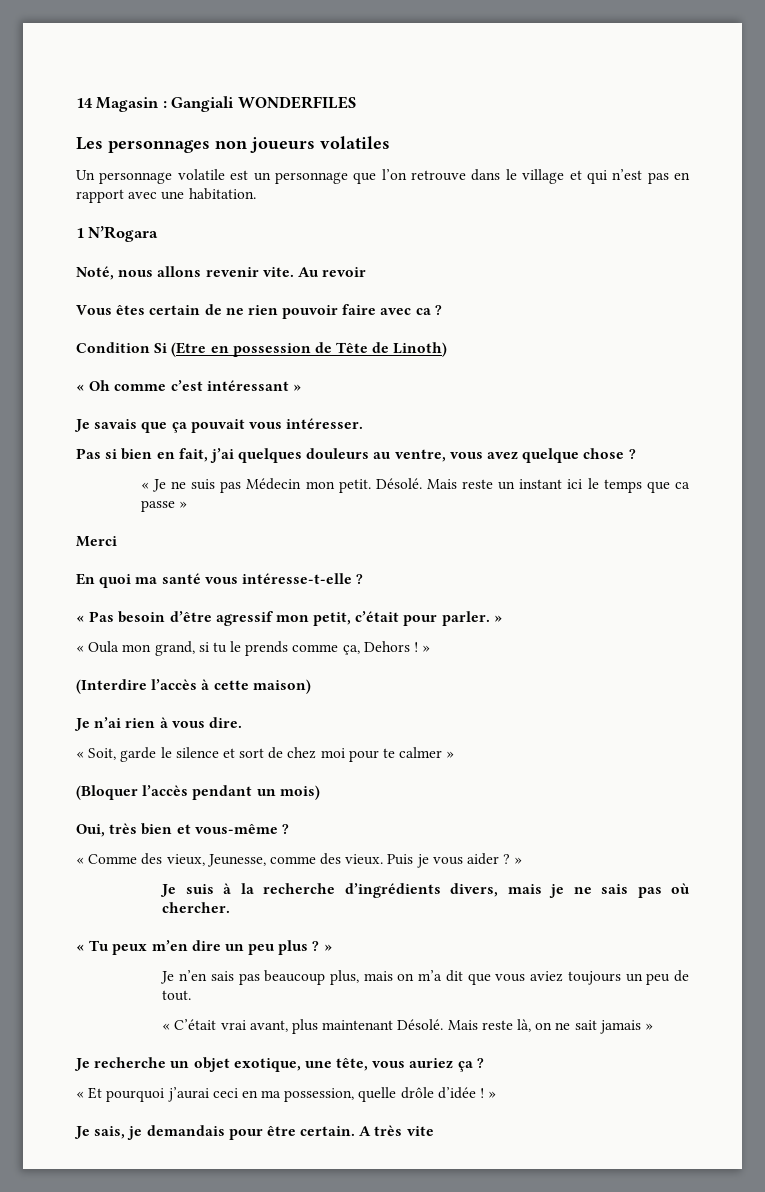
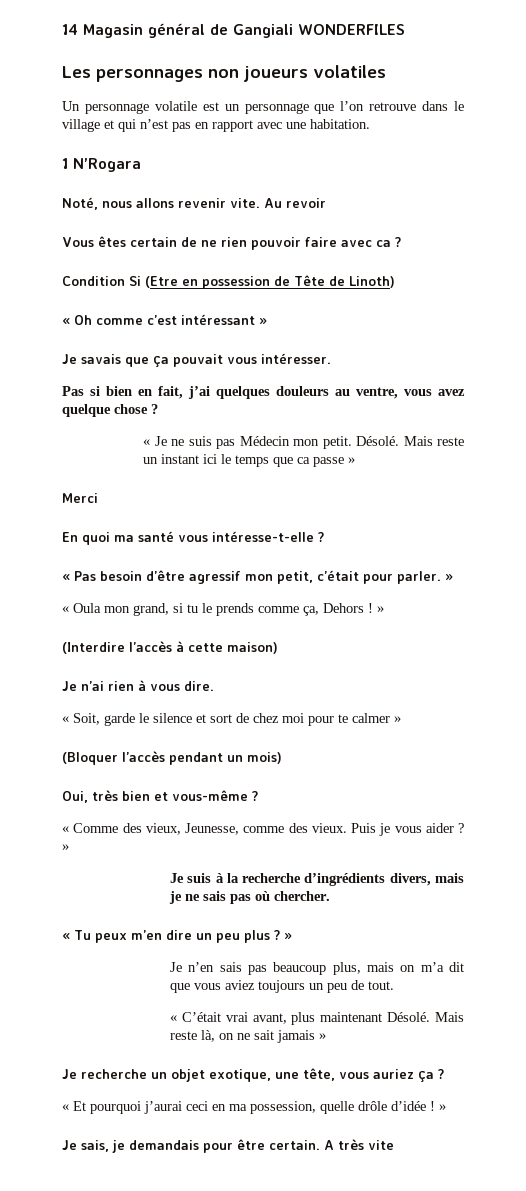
[162,101,167,108] : -> [148,23,228,38] général de

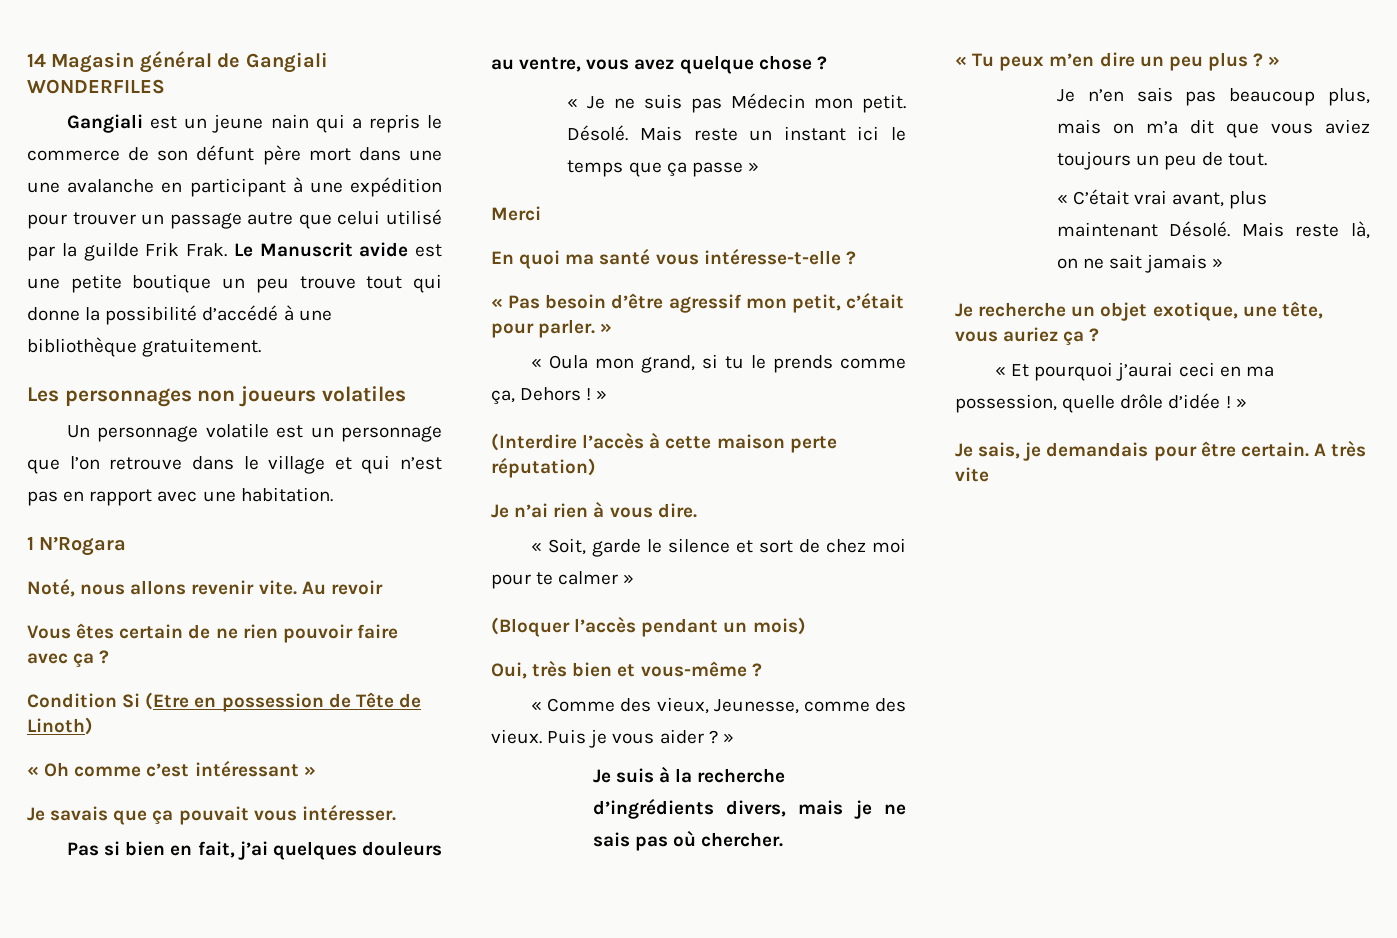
(405, 29) none -> [67,114,442,133] [27,145,443,165] [27,177,443,197] [27,209,442,229] [27,242,442,261] [27,274,443,293] [27,305,332,325] [27,337,262,357] // Gangiali est un jeune nain qui a repris le commerce de son défunt père mort dans une une avalanche en participant à une expédition pour trouver un passage autre que celui utilisé par la guilde Frik Frak. Le Manuscrit avide est une petite boutique un peu trouve tout qui donne la possibilité d’accédé à une bibliothèque gratuitement.
[376,240,391,247] ca -> [73,653,95,668] ça
[297,457,311,464] ca -> [666,162,687,177] ça
[227,642,278,654] maison) -> [716,434,837,453] [491,458,596,478] maison perte réputation)

